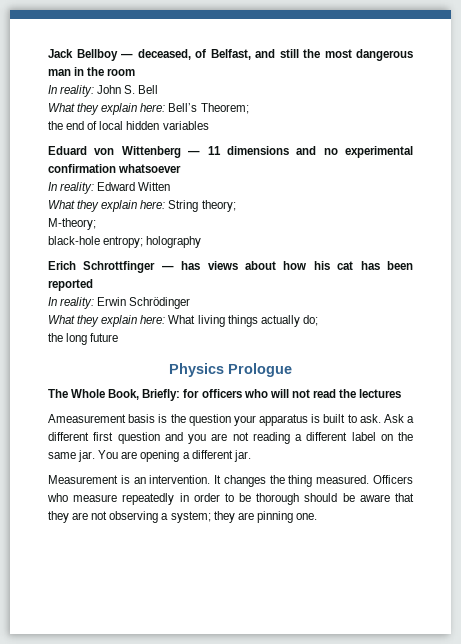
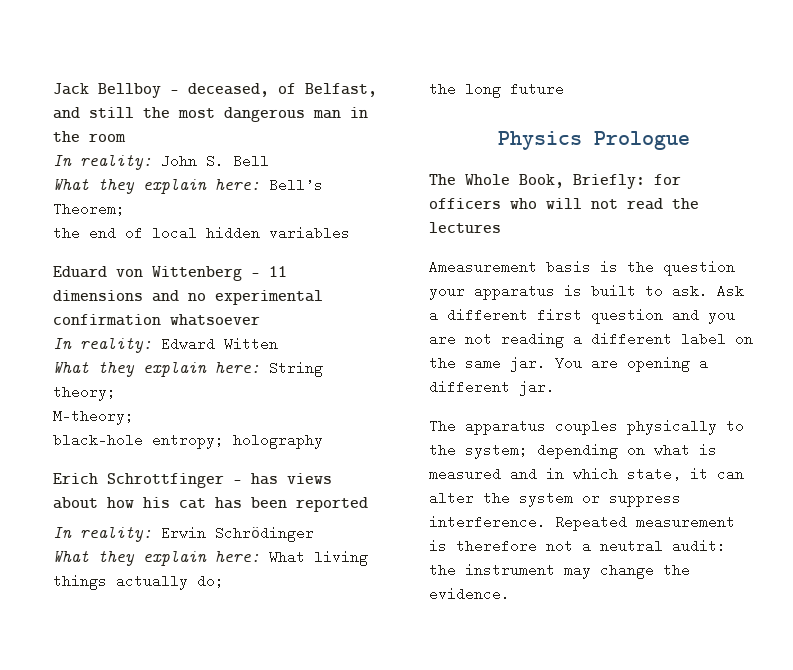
[48,475,413,487] [47,493,415,505] [48,511,317,523] Measurement is an intervention. It changes the thing measured. Officers who measure repeatedly in order to be thorough should be aware that they are not observing a system; they are pinning one. -> [429,419,744,435] [429,443,717,459] [429,467,744,481] [429,491,681,507] [429,515,735,531] [429,539,726,553] [429,563,690,579] [429,587,510,601] The apparatus couples physically to the system; depending on what is measured and in which state, it can alter the system or suppress interference. Repeated measurement is therefore not a neutral audit: the instrument may change the evidence.

